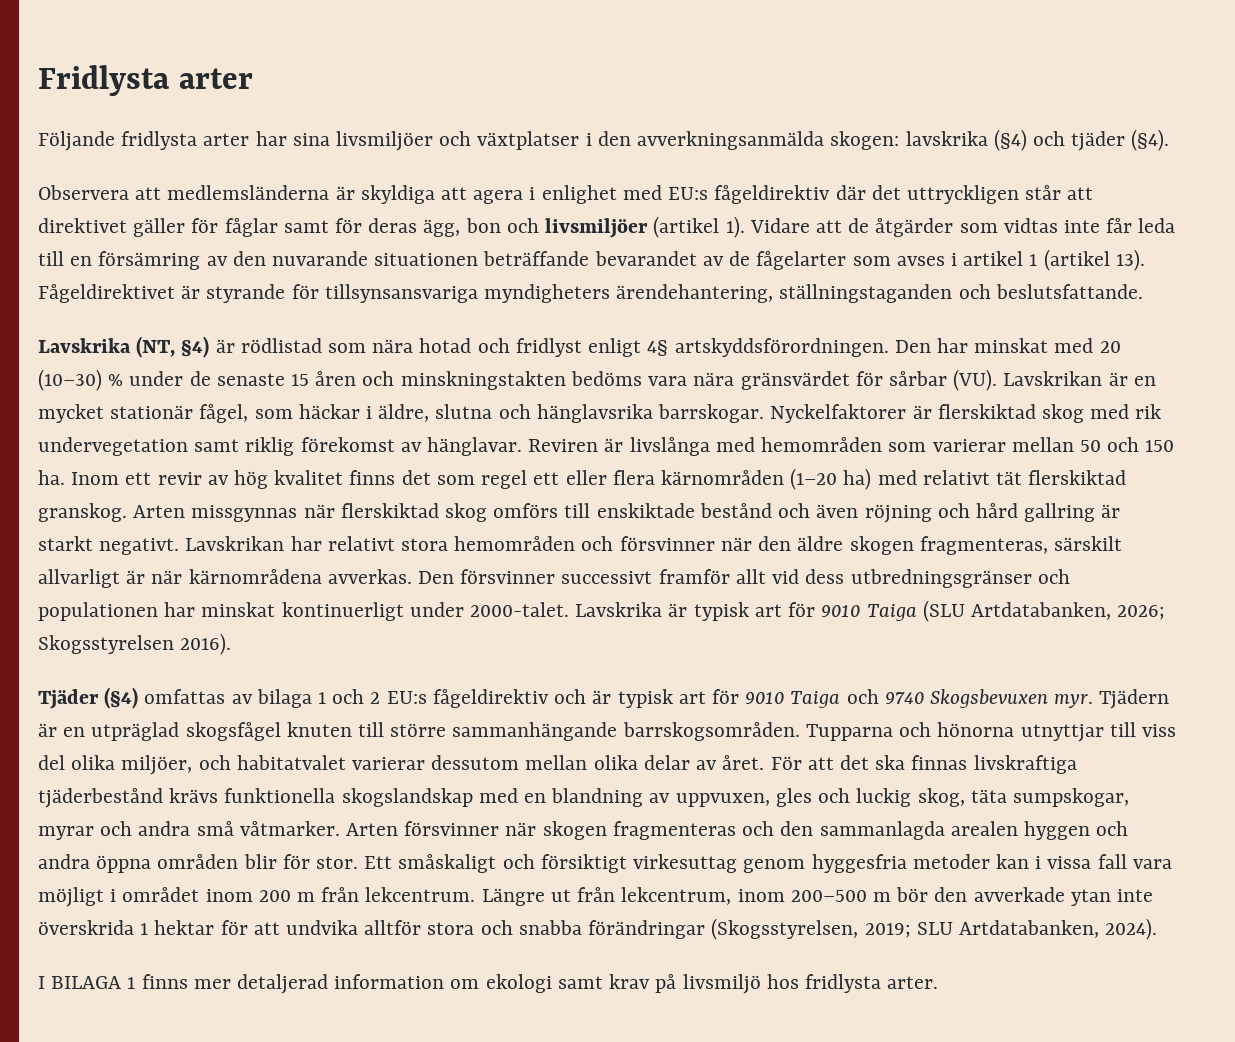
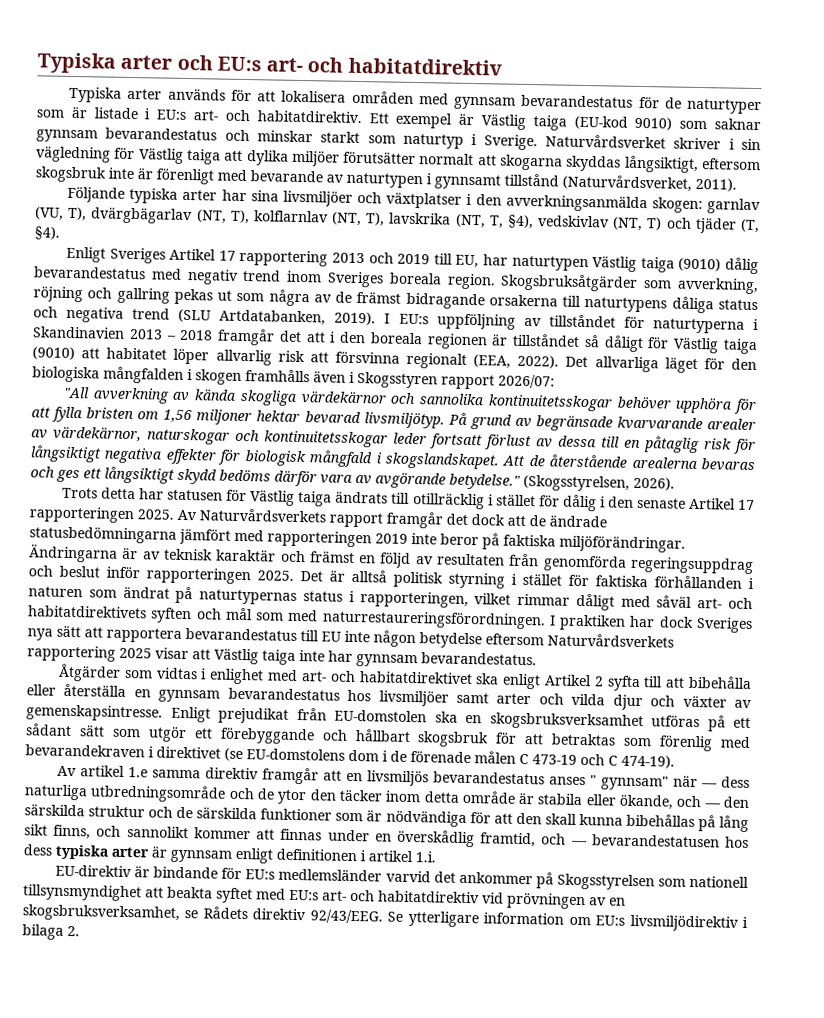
[38,65,253,96] Fridlysta arter -> [37,52,502,76] [69,86,763,115] [36,106,761,131] [36,127,761,151] [36,146,761,173] [35,166,737,192] Typiska arter och EU:s art- och habitatdirektiv // Typiska arter används för att lokalisera områden med gynnsam bevarandestatus för de naturtyper som är listade i EU:s art- och habitatdirektiv. Ett exempel är Västlig taiga (EU-kod 9010) som saknar gynnsam bevarandestatus och minskar starkt som naturtyp i Sverige. Naturvårdsverket skriver i sin vägledning för Västlig taiga att dylika miljöer förutsätter normalt att skogarna skyddas långsiktigt, eftersom skogsbruk inte är förenligt med bevarande av naturtypen i gynnsamt tillstånd (Naturvårdsverket, 2011).
[121,131,198,150] fridlysta -> [129,187,179,204] typiska
[905,129,1170,151] [38,185,1094,204] [38,216,1176,238] [38,249,1145,271] [38,284,1143,303] [38,336,1121,358] [38,369,1156,391] [38,404,1162,423] [38,437,1175,456] [38,468,1127,490] [38,503,1121,523] [38,536,1122,555] [38,569,1070,588] [38,600,1166,622] [38,633,232,655] [38,687,1170,709] [38,722,1176,742] [38,755,1077,775] [38,788,1129,808] [38,821,1129,840] [38,854,1172,873] [38,887,1153,907] [38,918,1158,940] [38,974,939,994] lavskrika (§4) och tjäder (§4). // Observera att medlemsländerna är skyldiga att agera i enlighet med EU:s fågeldirektiv där det uttryckligen står att direktivet gäller för fåglar samt för deras ägg, bon och livsmiljöer (artikel 1). Vidare att de åtgärder som vidtas inte får leda till en försämring av den nuvarande situationen beträffande bevarandet av de fågelarter som avses i artikel 1 (artikel 13). Fågeldirektivet är styrande för tillsynsansvariga myndigheters ärendehantering, ställningstaganden och beslutsfattande. // Lavskrika (NT, §4) är rödlistad som nära hotad och fridlyst enligt 4§ artskyddsförordningen. Den har minskat med 20 (10–30) % under de senaste 15 åren och minskningstakten bedöms vara nära gränsvärdet för sårbar (VU). Lavskrikan är en mycket stationär fågel, som häckar i äldre, slutna och hänglavsrika barrskogar. Nyckelfaktorer är flerskiktad skog med rik undervegetation samt riklig förekomst av hänglavar. Reviren är livslånga med hemområden som varierar mellan 50 och 150 ha. Inom ett revir av hög kvalitet finns det som regel ett eller flera kärnområden (1–20 ha) med relativt tät flerskiktad granskog. Arten missgynnas när flerskiktad skog omförs till enskiktade bestånd och även röjning och hård gallring är starkt negativt. Lavskrikan har relativt stora hemområden och försvinner när den äldre skogen fragmenteras, särskilt allvarligt är när kärnområdena avverkas. Den försvinner successivt framför allt vid dess utbredningsgränser och populationen har minskat kontinuerligt under 2000-talet. Lavskrika är typisk art för 9010 Taiga (SLU Artdatabanken, 2026; Skogsstyrelsen 2016). // Tjäder (§4) omfattas av bilaga 1 och 2 EU:s fågeldirektiv och är typisk art för 9010 Taiga och 9740 Skogsbevuxen myr. Tjädern är en utpräglad skogsfågel knuten till större sammanhängande barrskogsområden. Tupparna och hönorna utnyttjar till viss del olika miljöer, och habitatvalet varierar dessutom mellan olika delar av året. För att det ska finnas livskraftiga tjäderbestånd krävs funktionella skogslandskap med en blandning av uppvuxen, gles och luckig skog, täta sumpskogar, myrar och andra små våtmarker. Arten försvinner när skogen fragmenteras och den sammanlagda arealen hyggen och andra öppna områden blir för stor. Ett småskaligt och försiktigt virkesuttag genom hyggesfria metoder kan i vissa fall vara möjligt i området inom 200 m från lekcentrum. Längre ut från lekcentrum, inom 200–500 m bör den avverkade ytan inte överskrida 1 hektar för att undvika alltför stora och snabba förändringar (Skogsstyrelsen, 2019; SLU Artdatabanken, 2024). // I BILAGA 1 finns mer detaljerad information om ekologi samt krav på livsmiljö hos fridlysta arter. -> [707,198,761,215] [35,206,760,234] [34,226,60,240] [66,246,760,275] [34,266,759,295] [33,286,758,314] [33,306,760,334] [32,326,758,355] [32,346,757,374] [32,366,555,390] [63,386,756,415] [31,406,756,432] [31,426,756,455] [30,445,755,472] [30,466,675,492] [62,487,756,512] [29,506,607,529] [29,526,686,553] [29,544,754,575] [28,565,754,590] [28,586,754,611] [28,605,753,634] [27,625,674,649] [27,645,537,668] [58,663,753,692] [26,683,753,711] [26,704,751,732] [25,723,752,752] [25,744,675,769] [57,765,750,791] [24,784,749,810] [24,804,749,832] [24,824,749,848] [23,844,436,864] [55,864,749,891] [23,884,626,910] [22,904,749,932] [22,924,80,940] garnlav (VU, T), dvärgbägarlav (NT, T), kolflarnlav (NT, T), lavskrika (NT, T, §4), vedskivlav (NT, T) och tjäder (T, §4). // Enligt Sveriges Artikel 17 rapportering 2013 och 2019 till EU, har naturtypen Västlig taiga (9010) dålig bevarandestatus med negativ trend inom Sveriges boreala region. Skogsbruksåtgärder som avverkning, röjning och gallring pekas ut som några av de främst bidragande orsakerna till naturtypens dåliga status och negativa trend (SLU Artdatabanken, 2019). I EU:s uppföljning av tillståndet för naturtyperna i Skandinavien 2013 – 2018 framgår det att i den boreala regionen är tillståndet så dåligt för Västlig taiga (9010) att habitatet löper allvarlig risk att försvinna regionalt (EEA, 2022). Det allvarliga läget för den biologiska mångfalden i skogen framhålls även i Skogsstyren rapport 2026/07: // "All avverkning av kända skogliga värdekärnor och sannolika kontinuitetsskogar behöver upphöra för att fylla bristen om 1,56 miljoner hektar bevarad livsmiljötyp. På grund av begränsade kvarvarande arealer av värdekärnor, naturskogar och kontinuitetsskogar leder fortsatt förlust av dessa till en påtaglig risk för långsiktigt negativa effekter för biologisk mångfald i skogslandskapet. Att de återstående arealerna bevaras och ges ett långsiktigt skydd bedöms därför vara av avgörande betydelse." (Skogsstyrelsen, 2026). // Trots detta har statusen för Västlig taiga ändrats till otillräcklig i stället för dålig i den senaste Artikel 17 rapporteringen 2025. Av Naturvårdsverkets rapport framgår det dock att de ändrade statusbedömningarna jämfört med rapporteringen 2019 inte beror på faktiska miljöförändringar. Ändringarna är av teknisk karaktär och främst en följd av resultaten från genomförda regeringsuppdrag och beslut inför rapporteringen 2025. Det är alltså politisk styrning i stället för faktiska förhållanden i naturen som ändrat på naturtypernas status i rapporteringen, vilket rimmar dåligt med såväl art- och habitatdirektivets syften och mål som med naturrestaureringsförordningen. I praktiken har dock Sveriges nya sätt att rapportera bevarandestatus till EU inte någon betydelse eftersom Naturvårdsverkets rapportering 2025 visar att Västlig taiga inte har gynnsam bevarandestatus. // Åtgärder som vidtas i enlighet med art- och habitatdirektivet ska enligt Artikel 2 syfta till att bibehålla eller återställa en gynnsam bevarandestatus hos livsmiljöer samt arter och vilda djur och växter av gemenskapsintresse. Enligt prejudikat från EU-domstolen ska en skogsbruksverksamhet utföras på ett sådant sätt som utgör ett förebyggande och hållbart skogsbruk för att betraktas som förenlig med bevarandekraven i direktivet (se EU-domstolens dom i de förenade målen C 473-19 och C 474-19). // Av artikel 1.e samma direktiv framgår att en livsmiljös bevarandestatus anses " gynnsam" när — dess naturliga utbredningsområde och de ytor den täcker inom detta område är stabila eller ökande, och — den särskilda struktur och de särskilda funktioner som är nödvändiga för att den skall kunna bibehållas på lång sikt finns, och sannolikt kommer att finnas under en överskådlig framtid, och — bevarandestatusen hos dess typiska arter är gynnsam enligt definitionen i artikel 1.i. // EU-direktiv är bindande för EU:s medlemsländer varvid det ankommer på Skogsstyrelsen som nationell tillsynsmyndighet att beakta syftet med EU:s art- och habitatdirektiv vid prövningen av en skogsbruksverksamhet, se Rådets direktiv 92/43/EEG. Se ytterligare information om EU:s livsmiljödirektiv i bilaga 2.

